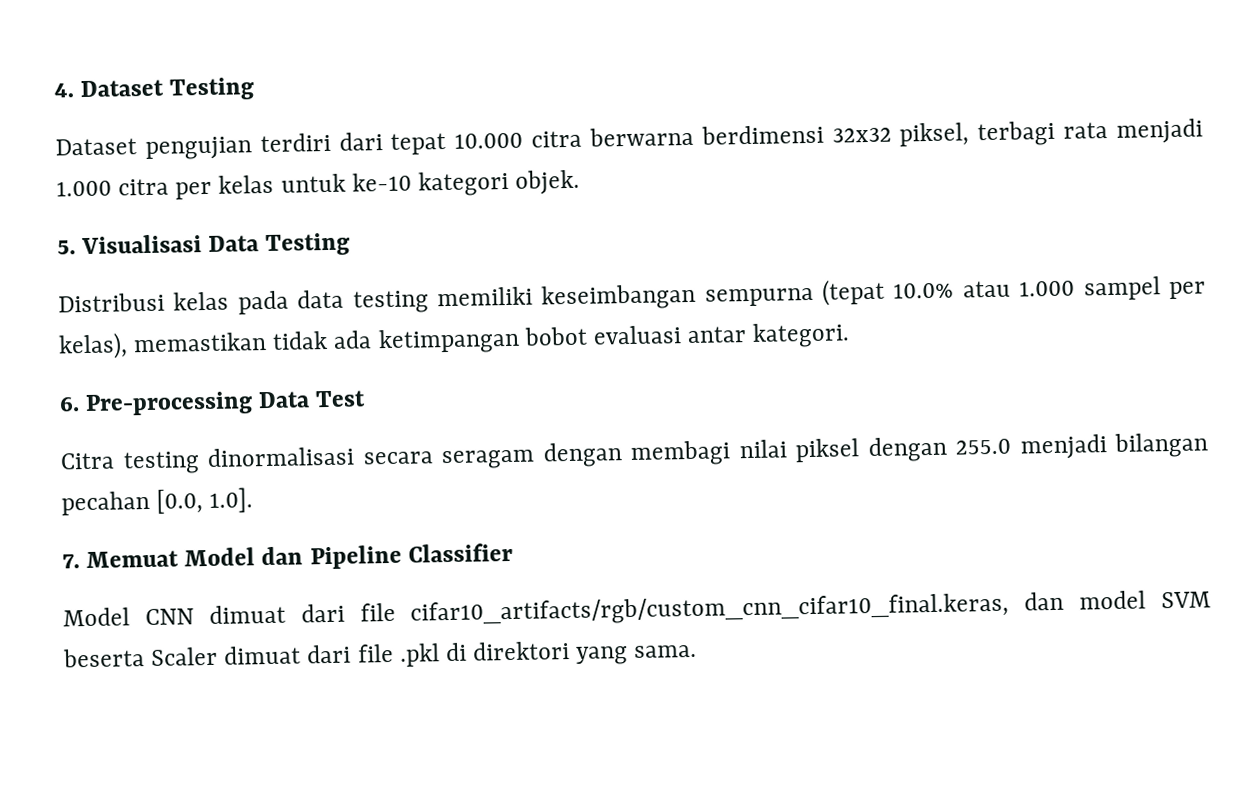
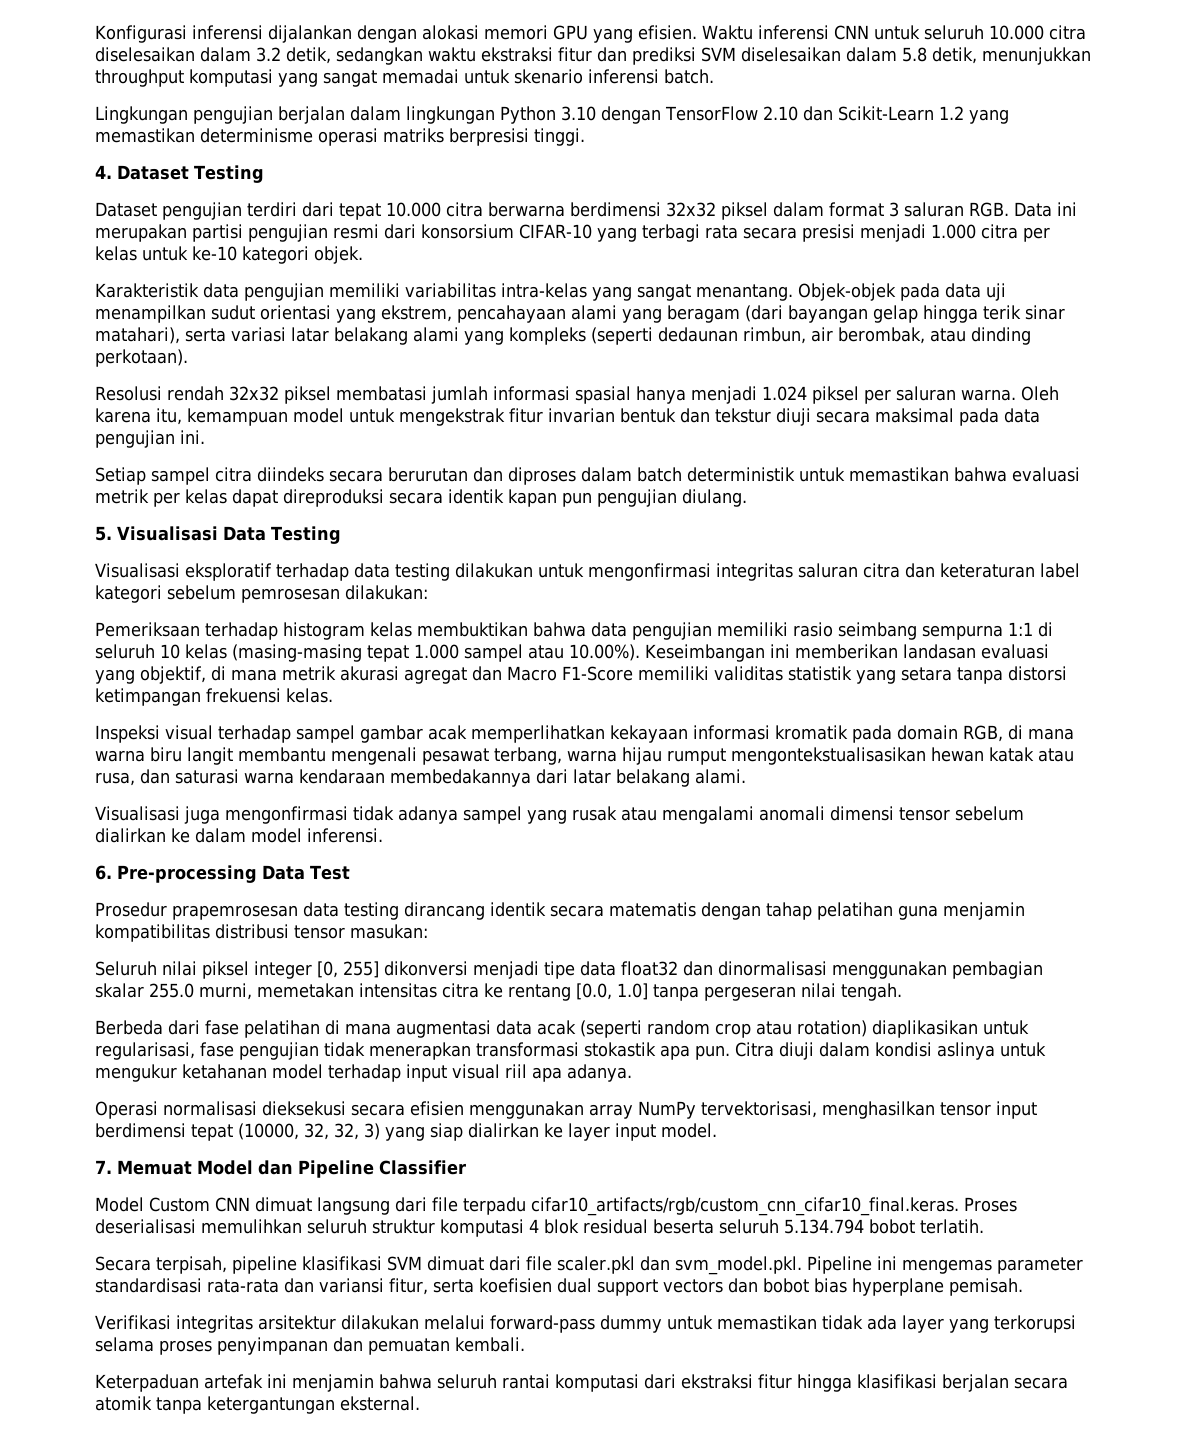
(54, 90) none -> [95,25,1086,43] [95,47,1091,65] [95,69,714,87] [95,106,1009,124] [95,128,585,146] Konfigurasi inferensi dijalankan dengan alokasi memori GPU yang efisien. Waktu inferensi CNN untuk seluruh 10.000 citra diselesaikan dalam 3.2 detik, sedangkan waktu ekstraksi fitur dan prediksi SVM diselesaikan dalam 5.8 detik, menunjukkan throughput komputasi yang sangat memadai untuk skenario inferensi batch. // Lingkungan pengujian berjalan dalam lingkungan Python 3.10 dengan TensorFlow 2.10 dan Scikit-Learn 1.2 yang memastikan determinisme operasi matriks berpresisi tinggi. //
[899,120,1109,147] piksel, terbagi rata -> [721,202,1077,220] [95,224,855,242] piksel dalam format 3 saluran RGB. Data ini merupakan partisi pengujian resmi dari konsorsium CIFAR-10 yang terbagi rata secara presisi
[57,232,351,257] [58,276,1206,315] [58,322,851,360] [59,390,367,417] [60,432,1208,475] [61,487,254,516] 5. Visualisasi Data Testing // Distribusi kelas pada data testing memiliki keseimbangan sempurna (tepat 10.0% atau 1.000 sampel per kelas), memastikan tidak ada ketimpangan bobot evaluasi antar kategori. // 6. Pre-processing Data Test // Citra testing dinormalisasi secara seragam dengan membagi nilai piksel dengan 255.0 menjadi bilangan pecahan [0.0, 1.0]. -> [95,283,1006,301] [95,305,1065,323] [95,327,1031,345] [95,349,188,367] [95,386,1059,404] [95,408,1040,426] [95,430,205,448] [95,467,1080,485] [95,489,747,507] [95,526,341,544] [95,563,1080,581] [95,585,428,603] [95,622,1053,640] [95,644,1049,662] [95,666,1067,684] [95,688,333,706] [95,725,1074,743] [95,747,1074,765] [95,769,746,787] [95,806,1024,824] [95,828,383,843] [95,865,350,883] [95,902,1025,920] [95,924,428,942] [95,961,1043,979] [95,983,902,1001] [95,1020,1029,1038] [95,1042,1046,1060] [95,1064,632,1082] [95,1101,1037,1119] [95,1123,717,1141] Karakteristik data pengujian memiliki variabilitas intra-kelas yang sangat menantang. Objek-objek pada data uji menampilkan sudut orientasi yang ekstrem, pencahayaan alami yang beragam (dari bayangan gelap hingga terik sinar matahari), serta variasi latar belakang alami yang kompleks (seperti dedaunan rimbun, air berombak, atau dinding perkotaan). // Resolusi rendah 32x32 piksel membatasi jumlah informasi spasial hanya menjadi 1.024 piksel per saluran warna. Oleh karena itu, kemampuan model untuk mengekstrak fitur invarian bentuk dan tekstur diuji secara maksimal pada data pengujian ini. // Setiap sampel citra diindeks secara berurutan dan diproses dalam batch deterministik untuk memastikan bahwa evaluasi metrik per kelas dapat direproduksi secara identik kapan pun pengujian diulang. // 5. Visualisasi Data Testing // Visualisasi eksploratif terhadap data testing dilakukan untuk mengonfirmasi integritas saluran citra dan keteraturan label kategori sebelum pemrosesan dilakukan: // Pemeriksaan terhadap histogram kelas membuktikan bahwa data pengujian memiliki rasio seimbang sempurna 1:1 di seluruh 10 kelas (masing-masing tepat 1.000 sampel atau 10.00%). Keseimbangan ini memberikan landasan evaluasi yang objektif, di mana metrik akurasi agregat dan Macro F1-Score memiliki validitas statistik yang setara tanpa distorsi ketimpangan frekuensi kelas. // Inspeksi visual terhadap sampel gambar acak memperlihatkan kekayaan informasi kromatik pada domain RGB, di mana warna biru langit membantu mengenali pesawat terbang, warna hijau rumput mengontekstualisasikan hewan katak atau rusa, dan saturasi warna kendaraan membedakannya dari latar belakang alami. // Visualisasi juga mengonfirmasi tidak adanya sampel yang rusak atau mengalami anomali dimensi tensor sebelum dialirkan ke dalam model inferensi. // 6. Pre-processing Data Test // Prosedur prapemrosesan data testing dirancang identik secara matematis dengan tahap pelatihan guna menjamin kompatibilitas distribusi tensor masukan: // Seluruh nilai piksel integer [0, 255] dikonversi menjadi tipe data float32 dan dinormalisasi menggunakan pembagian skalar 255.0 murni, memetakan intensitas citra ke rentang [0.0, 1.0] tanpa pergeseran nilai tengah. // Berbeda dari fase pelatihan di mana augmentasi data acak (seperti random crop atau rotation) diaplikasikan untuk regularisasi, fase pengujian tidak menerapkan transformasi stokastik apa pun. Citra diuji dalam kondisi aslinya untuk mengukur ketahanan model terhadap input visual riil apa adanya. // Operasi normalisasi dieksekusi secara efisien menggunakan array NumPy tervektorisasi, menghasilkan tensor input berdimensi tepat (10000, 32, 32, 3) yang siap dialirkan ke layer input model.
(130, 617) none -> [149,1197,210,1212] Custom
[300,590,1211,627] [63,641,698,668] dari file cifar10_artifacts/rgb/custom_cnn_cifar10_final.keras, dan model SVM beserta Scaler dimuat dari file .pkl di direktori yang sama. -> [317,1197,1017,1216] [95,1219,984,1237] [95,1256,1083,1275] [95,1278,1023,1296] [95,1315,1076,1333] [95,1337,525,1355] [95,1374,1068,1392] [95,1396,420,1414] langsung dari file terpadu cifar10_artifacts/rgb/custom_cnn_cifar10_final.keras. Proses deserialisasi memulihkan seluruh struktur komputasi 4 blok residual beserta seluruh 5.134.794 bobot terlatih. // Secara terpisah, pipeline klasifikasi SVM dimuat dari file scaler.pkl dan svm_model.pkl. Pipeline ini mengemas parameter standardisasi rata-rata dan variansi fitur, serta koefisien dual support vectors dan bobot bias hyperplane pemisah. // Verifikasi integritas arsitektur dilakukan melalui forward-pass dummy untuk memastikan tidak ada layer yang terkorupsi selama proses penyimpanan dan pemuatan kembali. // Keterpaduan artefak ini menjamin bahwa seluruh rantai komputasi dari ekstraksi fitur hingga klasifikasi berjalan secara atomik tanpa ketergantungan eksternal.

